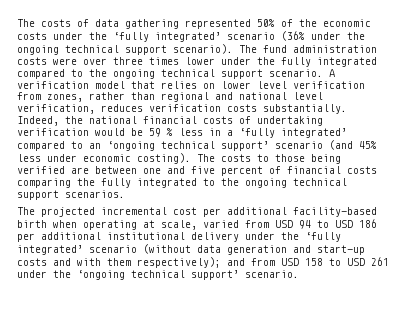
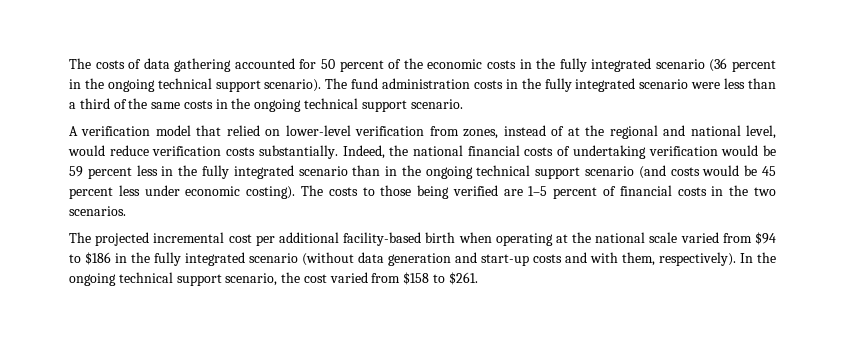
[185,19,371,29] [17,31,341,42] represented 50% of the economic costs under the ‘fully integrated’ scenario (36% under -> [234,58,776,72] [69,79,81,89] accounted for 50 percent of the economic costs in the fully integrated scenario (36 percent in
[53,57,377,67] [17,69,83,79] were over three times lower under the fully integrated compared to -> [505,78,776,92] [69,98,228,109] in the fully integrated scenario were less than a third of the same costs in
(323, 73) none -> (463, 104) //
[161,81,365,89] [17,92,323,102] [17,104,143,114] relies on lower level verification from zones, rather than regional and national level verification, reduces -> [226,125,777,139] [68,145,149,156] relied on lower-level verification from zones, instead of at the regional and national level, would reduce
[166,128,173,136] % -> [87,167,132,179] percent
[227,128,347,138] [17,140,377,151] a ‘fully integrated’ compared to an ‘ongoing technical support’ scenario (and 45% -> [178,165,776,179] [69,187,113,199] the fully integrated scenario than in the ongoing technical support scenario (and costs would be 45 percent
[95,166,377,176] [17,178,347,188] [17,190,59,200] between one and five percent of financial costs comparing the fully integrated to the ongoing technical support -> [528,185,776,199] 1–5 percent of financial costs in the two
[161,219,377,230] [17,232,341,242] [17,245,83,255] scale, varied from USD 94 to USD 186 per additional institutional delivery under the ‘fully integrated’ -> [572,232,776,245] [69,252,245,266] the national scale varied from $94 to $186 in the fully integrated
[107,257,389,268] [17,270,299,280] them respectively); and from USD 158 to USD 261 under the ‘ongoing technical support’ scenario. -> [622,252,776,266] [69,272,478,286] them, respectively). In the ongoing technical support scenario, the cost varied from $158 to $261.

